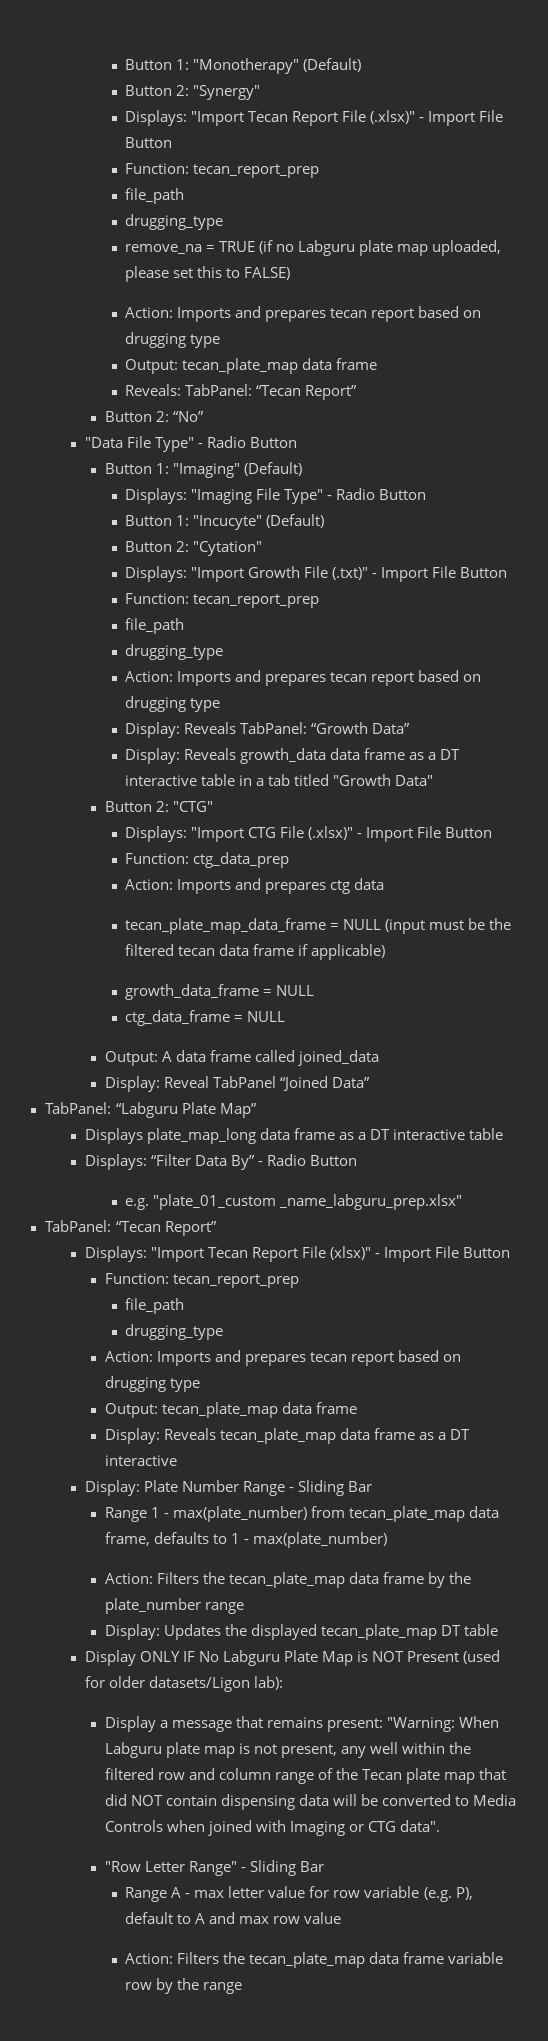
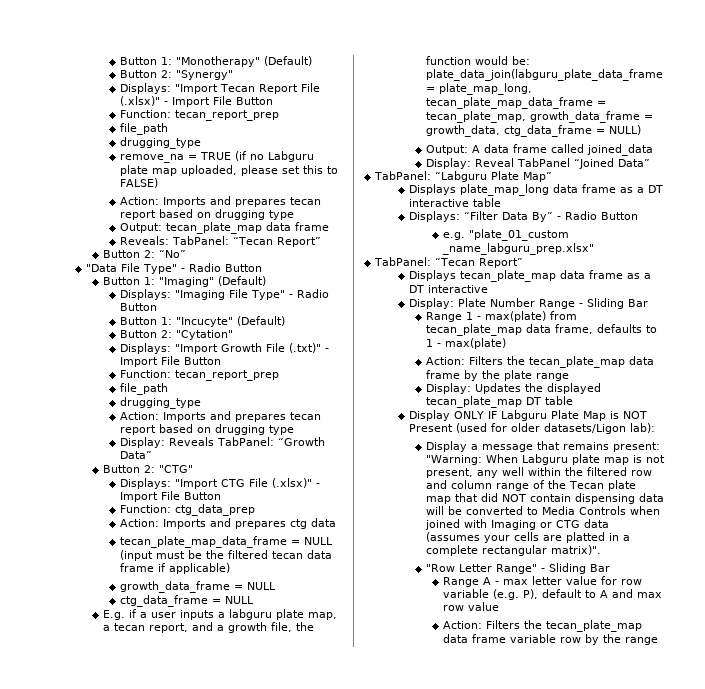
[125,748,461,764] [125,774,434,786] // Display: Reveals growth_data data frame as a DT interactive table in a tab titled "Growth Data" -> (153, 455) none
(286, 1016) none -> [103,609,338,620] [103,622,315,633] [426,56,531,65] [426,69,664,81] [426,83,533,95] [426,97,607,109] [426,111,654,123] [426,125,642,137] // E.g. if a user inputs a labguru plate map, a tecan report, and a growth file, the function would be: plate_data_join(labguru_plate_data_frame = plate_map_long, tecan_plate_map_data_frame = tecan_plate_map, growth_data_frame = growth_data, ctg_data_frame = NULL)
[84,1246,511,1262] [104,1273,299,1288] [125,1298,185,1314] [125,1324,224,1340] [104,1350,462,1366] [104,1376,200,1392] [104,1402,358,1418] [104,1428,216,1444] Displays: "Import Tecan Report File (xlsx)" - Import File Button // Function: tecan_report_prep // file_path // drugging_type // Action: Imports and prepares tecan report based on drugging type // Output: tecan_plate_map data frame // Display: Reveals -> [409,270,457,281] Displays
[173,1506,308,1522] max(plate_number) -> [485,311,547,322] max(plate)
[253,1532,388,1548] max(plate_number) -> [445,338,507,349] max(plate)
[104,1598,201,1614] plate_number -> [504,370,533,381] plate
[198,1651,219,1662] No -> (498, 415) none
[400,1820,441,1832] data". -> [584,519,610,528] [426,532,631,543] [426,545,602,556] data (assumes your cells are platted in a complete rectangular matrix)".

